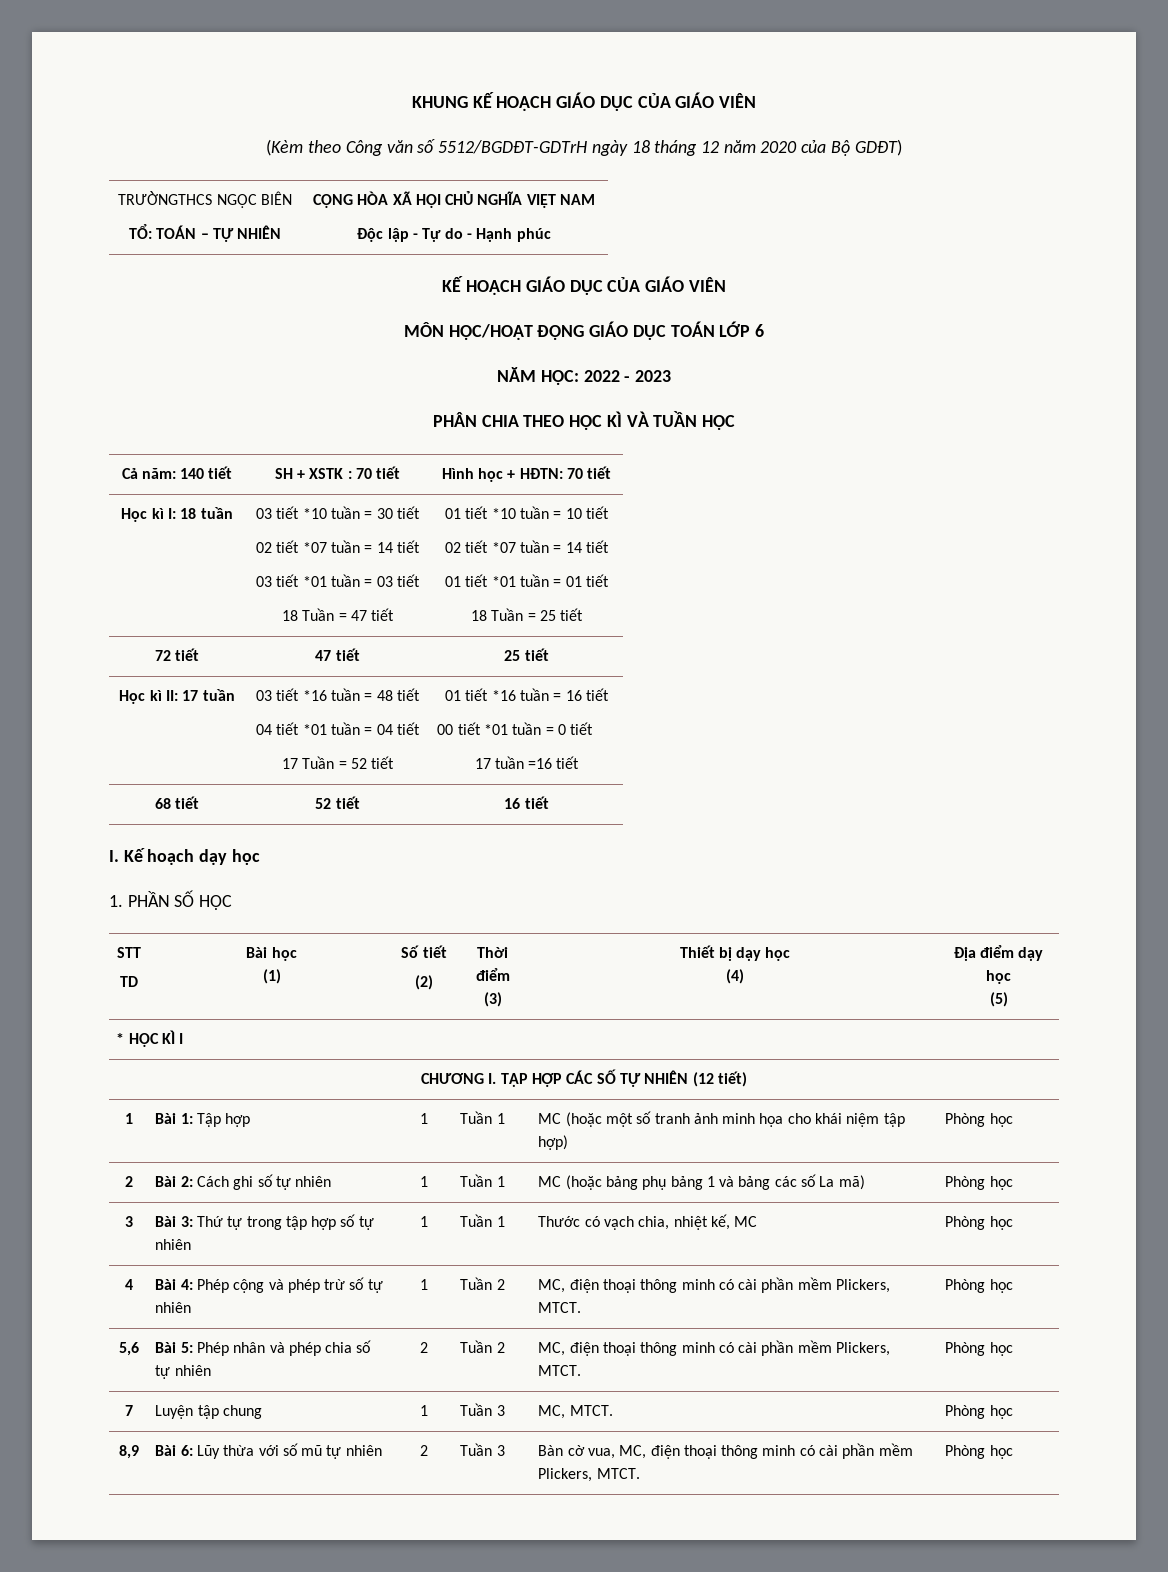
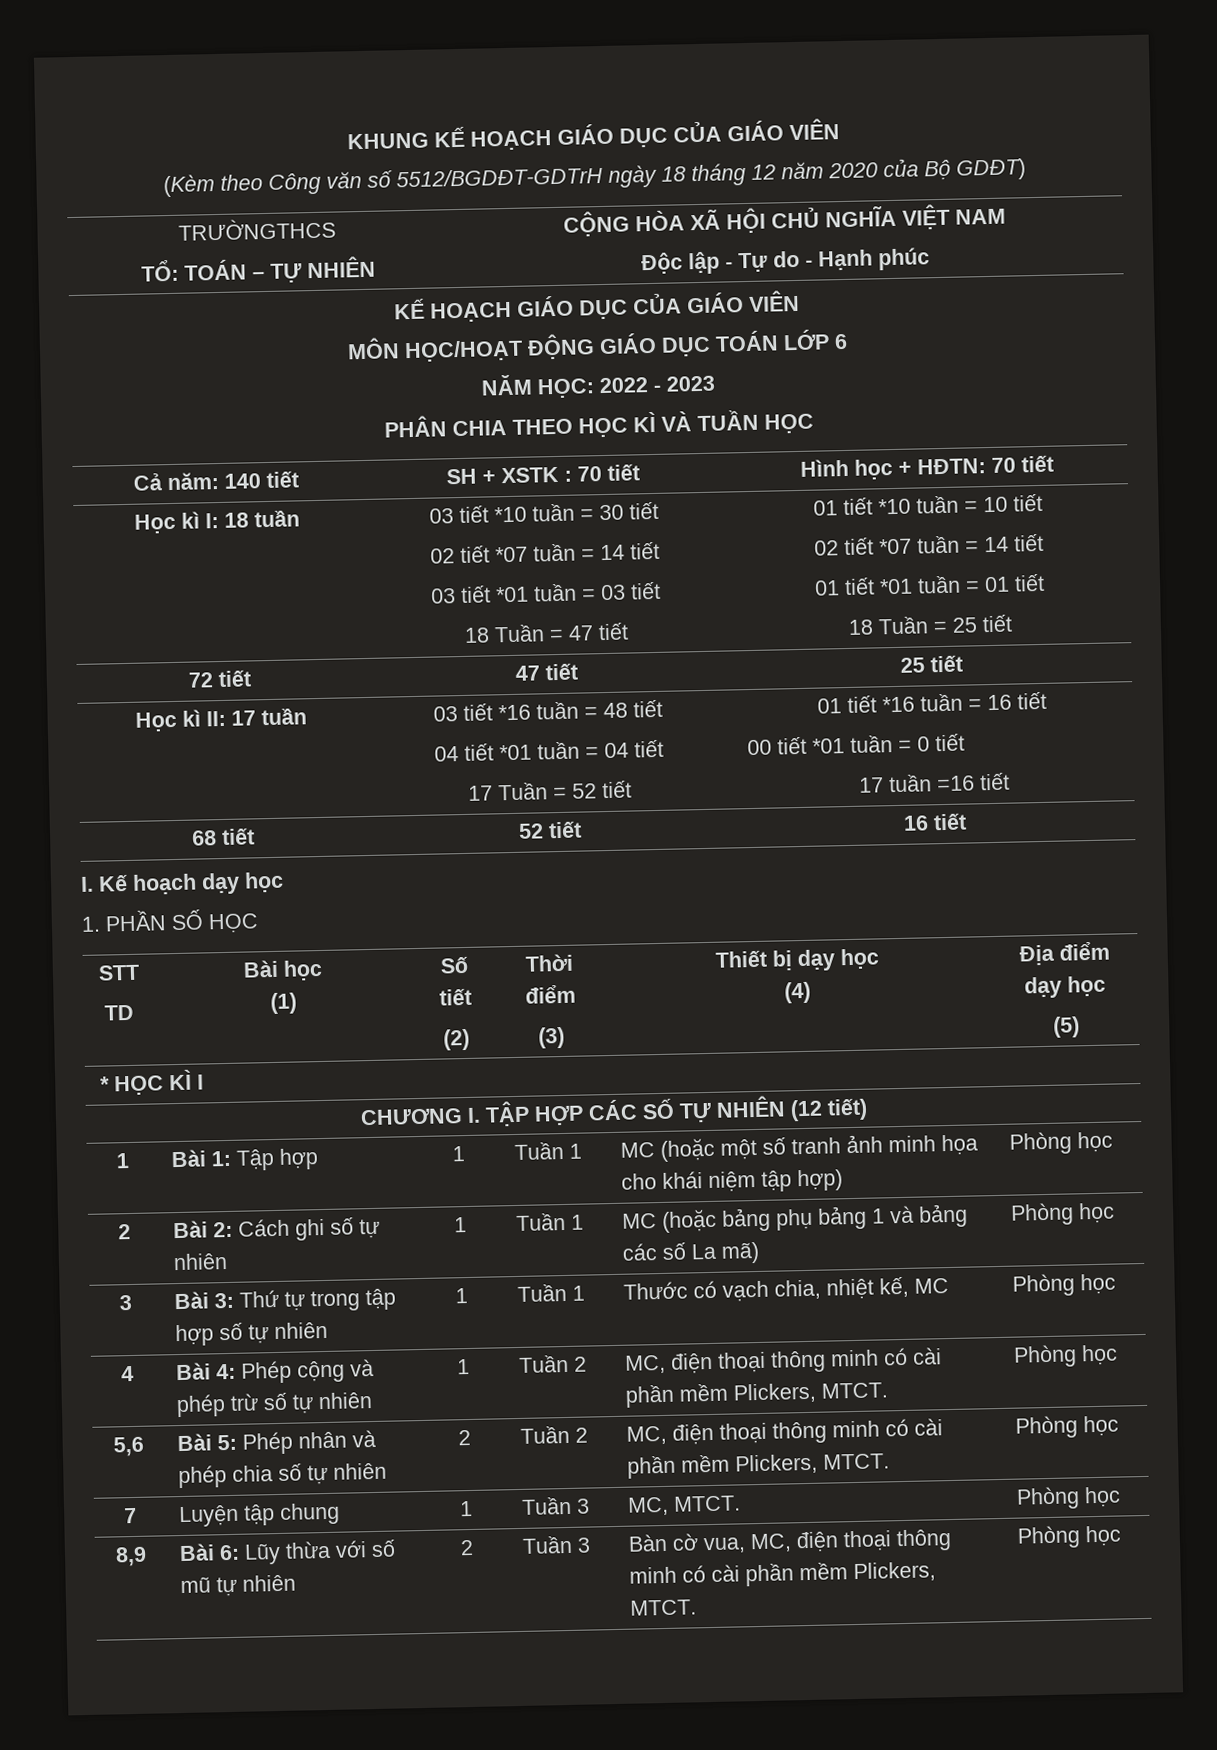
[216,191,292,208] NGỌC BIÊN -> (336, 229) none

